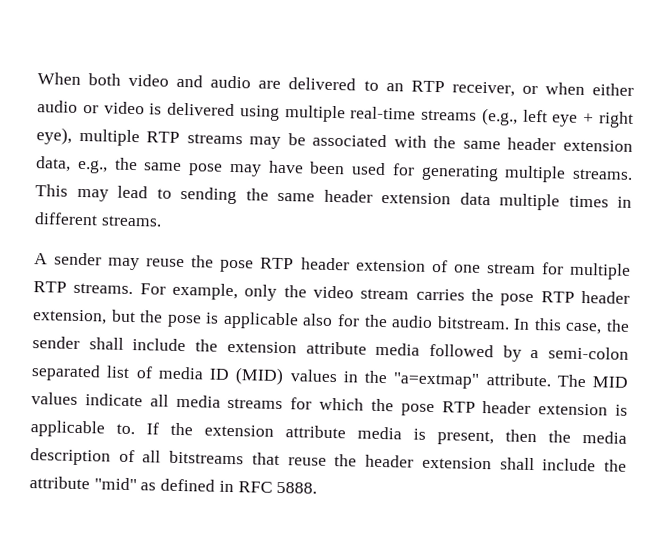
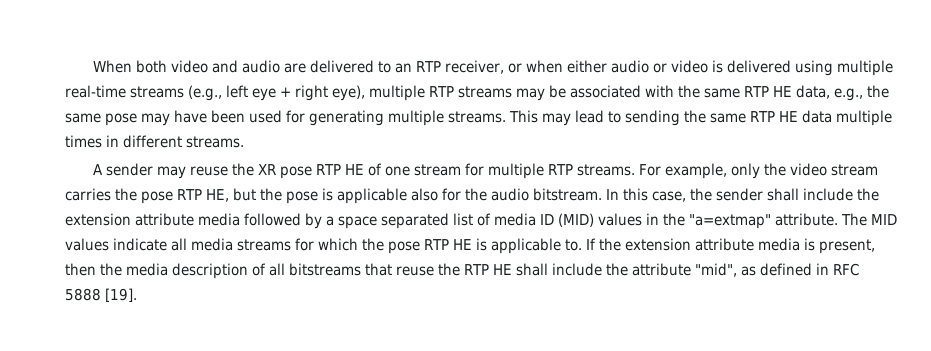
[507,137,633,152] header extension -> [743,86,792,97] RTP HE
[323,189,451,205] header extension -> [750,111,798,122] RTP HE
[219,257,426,273] pose RTP header extension -> [258,164,365,179] XR pose RTP HE
[580,290,630,304] [32,309,107,325] header extension, -> [205,189,229,202] HE,
[547,346,629,360] semi-colon -> [338,216,377,229] space
[482,401,609,416] header extension -> [452,239,472,250] HE
[365,454,492,470] header extension -> [464,264,512,275] RTP HE
[93,477,137,491] "mid" -> [694,263,737,277] "mid",
[276,481,318,494] 5888. -> [65,288,137,302] 5888 [19].

